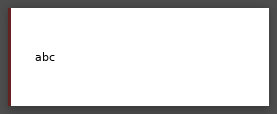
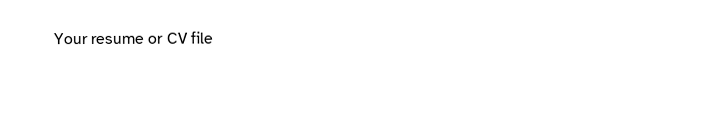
[35,52,55,61] abc -> [53,31,213,45] Your resume or CV file

